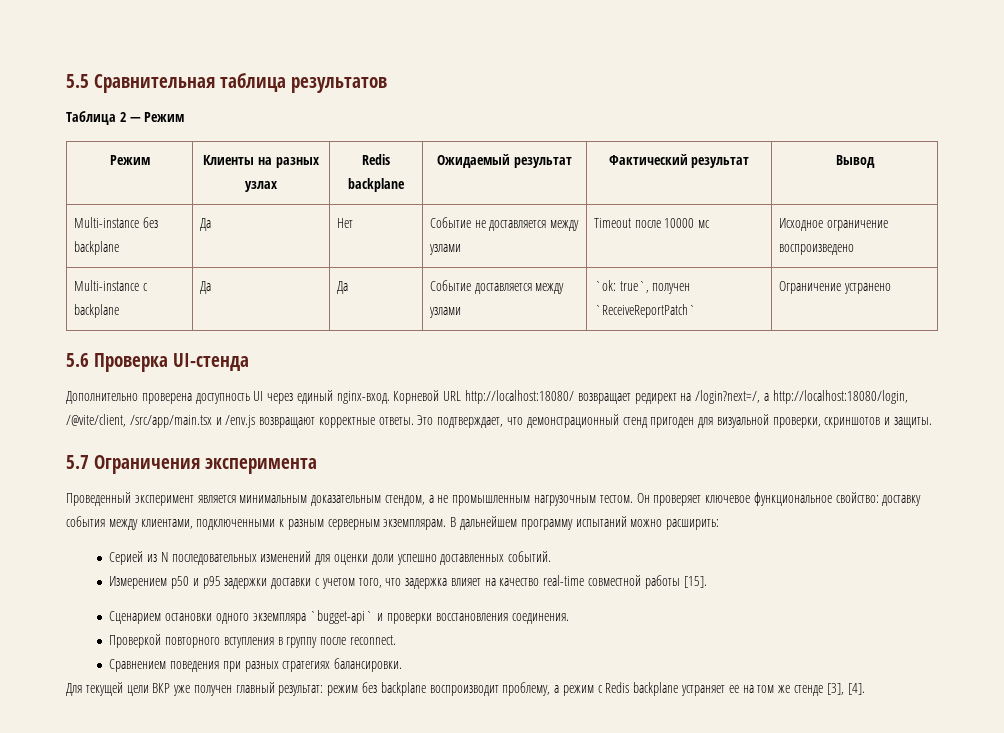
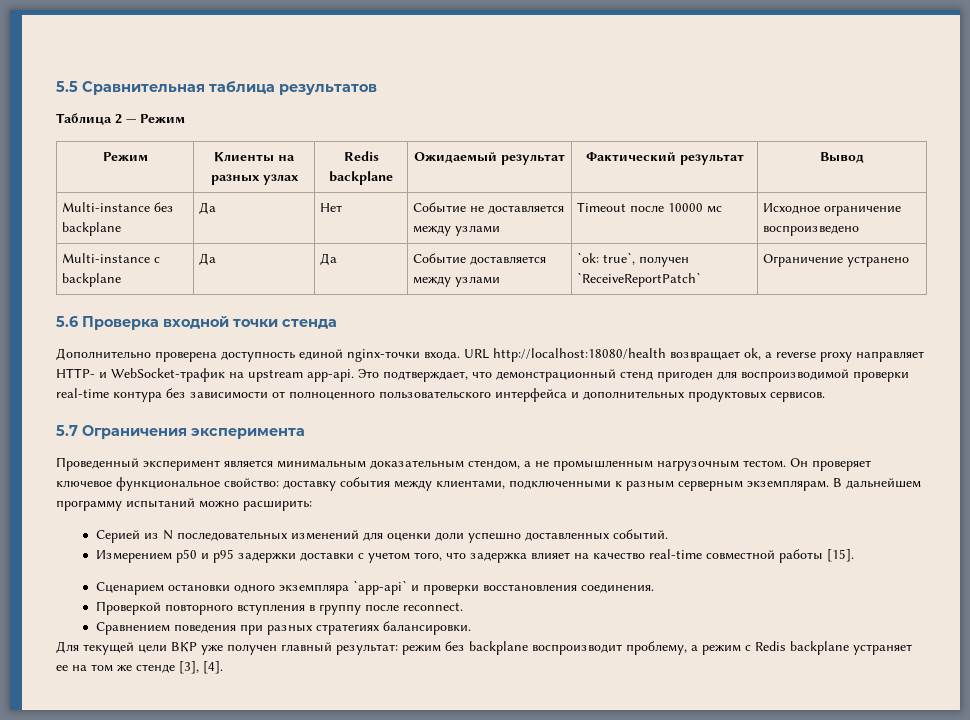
[173,353,250,371] UI-стенда -> [163,316,337,329] входной точки стенда
[253,390,908,404] [66,414,414,428] UI через единый nginx-вход. Корневой URL http://localhost:18080/ возвращает редирект на /login?next=/, а http://localhost:18080/login, /@vite/client, /src/app/main.tsx и /env.js возвращают корректные ответы. -> [299,348,924,362] [56,368,354,382] единой nginx-точки входа. URL http://localhost:18080/health возвращает ok, а reverse proxy направляет HTTP- и WebSocket-трафик на upstream app-api.
[716,414,933,428] визуальной проверки, скриншотов и защиты. -> [741,369,909,382] [56,388,825,402] воспроизводимой проверки real-time контура без зависимости от полноценного пользовательского интерфейса и дополнительных продуктовых сервисов.
[309,610,374,624] `bugget-api` -> [352,580,407,595] `app-api`

